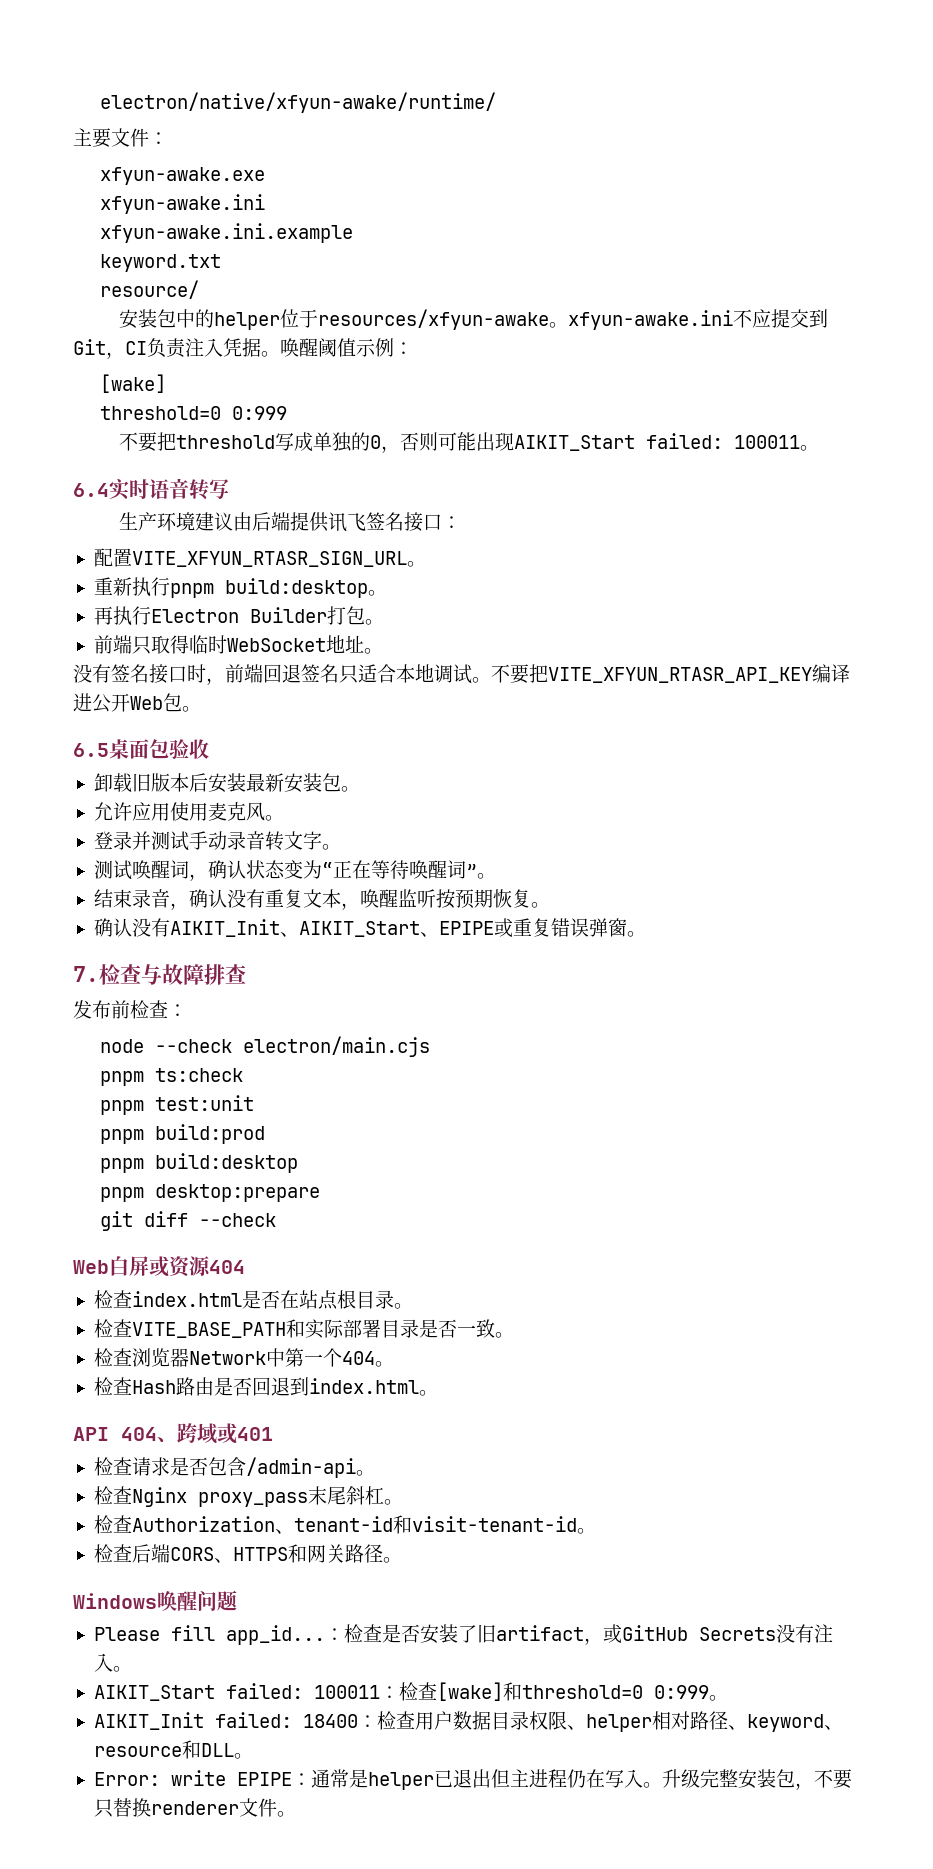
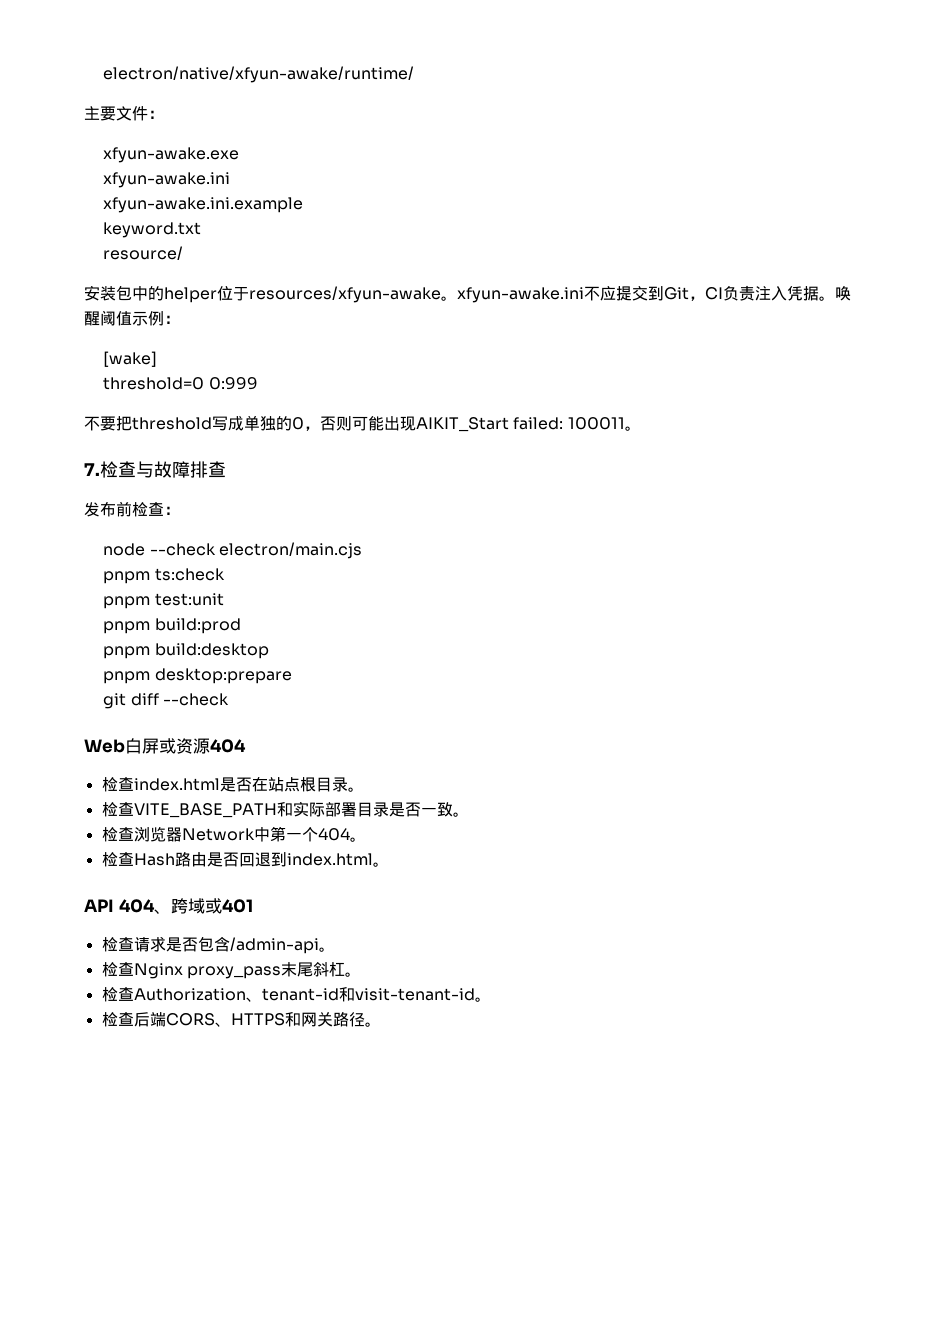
[73,478,229,500] [118,512,461,532] [93,548,426,567] [93,577,387,598] [93,606,384,626] [93,635,383,655] [73,664,850,685] [73,693,201,713] [73,739,209,759] [93,773,360,793] [93,802,284,821] [93,831,341,851] [93,860,496,881] [93,889,550,910] [93,918,646,938] // 6.4实时语音转写 // 生产环境建议由后端提供讯飞签名接口： // 配置VITE_XFYUN_RTASR_SIGN_URL。 // 重新执行pnpm build:desktop。 // 再执行Electron Builder打包。 // 前端只取得临时WebSocket地址。 // 没有签名接口时，前端回退签名只适合本地调试。不要把VITE_XFYUN_RTASR_API_KEY编译进公开Web包。 // 6.5桌面包验收 // 卸载旧版本后安装最新安装包。 // 允许应用使用麦克风。 // 登录并测试手动录音转文字。 // 测试唤醒词，确认状态变为“正在等待唤醒词”。 // 结束录音，确认没有重复文本，唤醒监听按预期恢复。 // 确认没有AIKIT_Init、AIKIT_Start、EPIPE或重复错误弹窗。 -> (641, 428) none
[73,1590,237,1611] [93,1624,833,1645] [93,1653,132,1672] [93,1682,728,1701] [93,1711,843,1732] [93,1740,253,1759] [93,1769,852,1790] [93,1798,296,1818] // Windows唤醒问题 // Please fill app_id...：检查是否安装了旧artifact，或GitHub Secrets没有注入。 // AIKIT_Start failed: 100011：检查[wake]和threshold=0 0:999。 // AIKIT_Init failed: 18400：检查用户数据目录权限、helper相对路径、keyword、resource和DLL。 // Error: write EPIPE：通常是helper已退出但主进程仍在写入。升级完整安装包，不要只替换renderer文件。 -> (381, 1024) none

